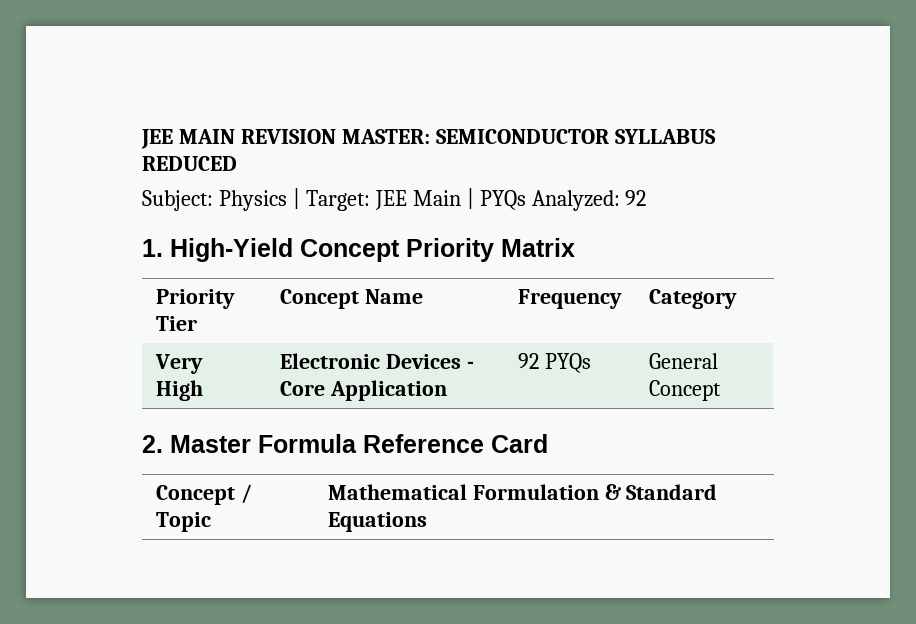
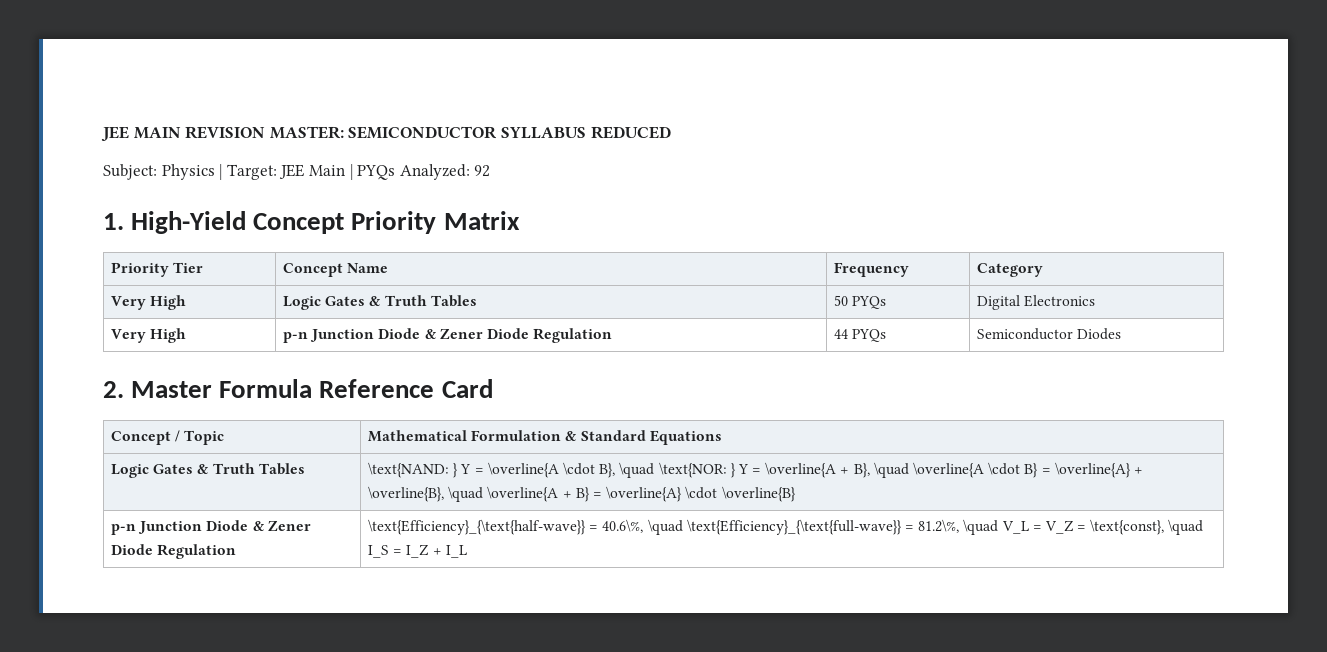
[279,353,474,369] [279,380,447,401] [517,353,591,373] [648,353,718,369] [648,380,721,401] Electronic Devices - Core Application | 92 PYQs | General Concept -> [283,295,477,310] [834,295,887,309] [977,295,1096,310] [111,328,187,343] [283,328,613,343] [834,329,887,342] [977,328,1122,340] Logic Gates & Truth Tables | 50 PYQs | Digital Electronics // Very High | p-n Junction Diode & Zener Diode Regulation | 44 PYQs | Semiconductor Diodes
(427, 522) none -> [111,463,305,478] [368,462,1143,478] [368,486,796,502] [111,520,311,535] [111,544,237,559] [368,519,1204,535] [368,544,467,558] // Logic Gates & Truth Tables | \text{NAND: } Y = \overline{A \cdot B}, \quad \text{NOR: } Y = \overline{A + B}, \quad \overline{A \cdot B} = \overline{A} + \overline{B}, \quad \overline{A + B} = \overline{A} \cdot \overline{B} // p-n Junction Diode & Zener Diode Regulation | \text{Efficiency}_{\text{half-wave}} = 40.6\%, \quad \text{Efficiency}_{\text{full-wave}} = 81.2\%, \quad V_L = V_Z = \text{const}, \quad I_S = I_Z + I_L

